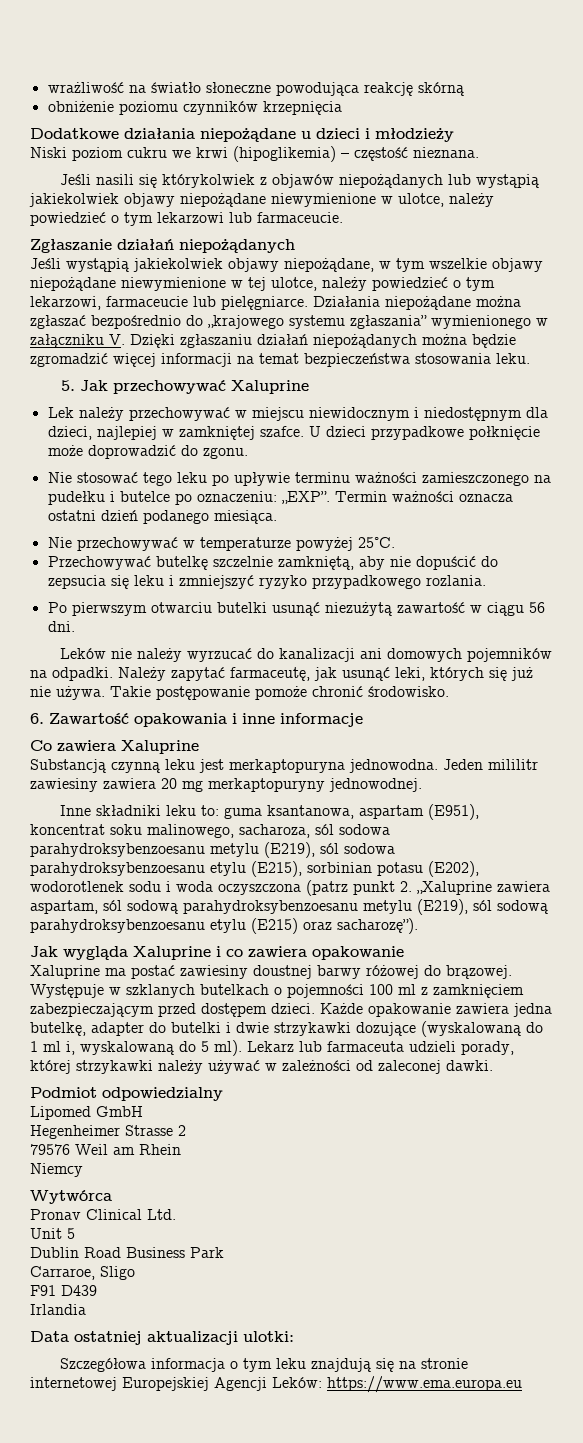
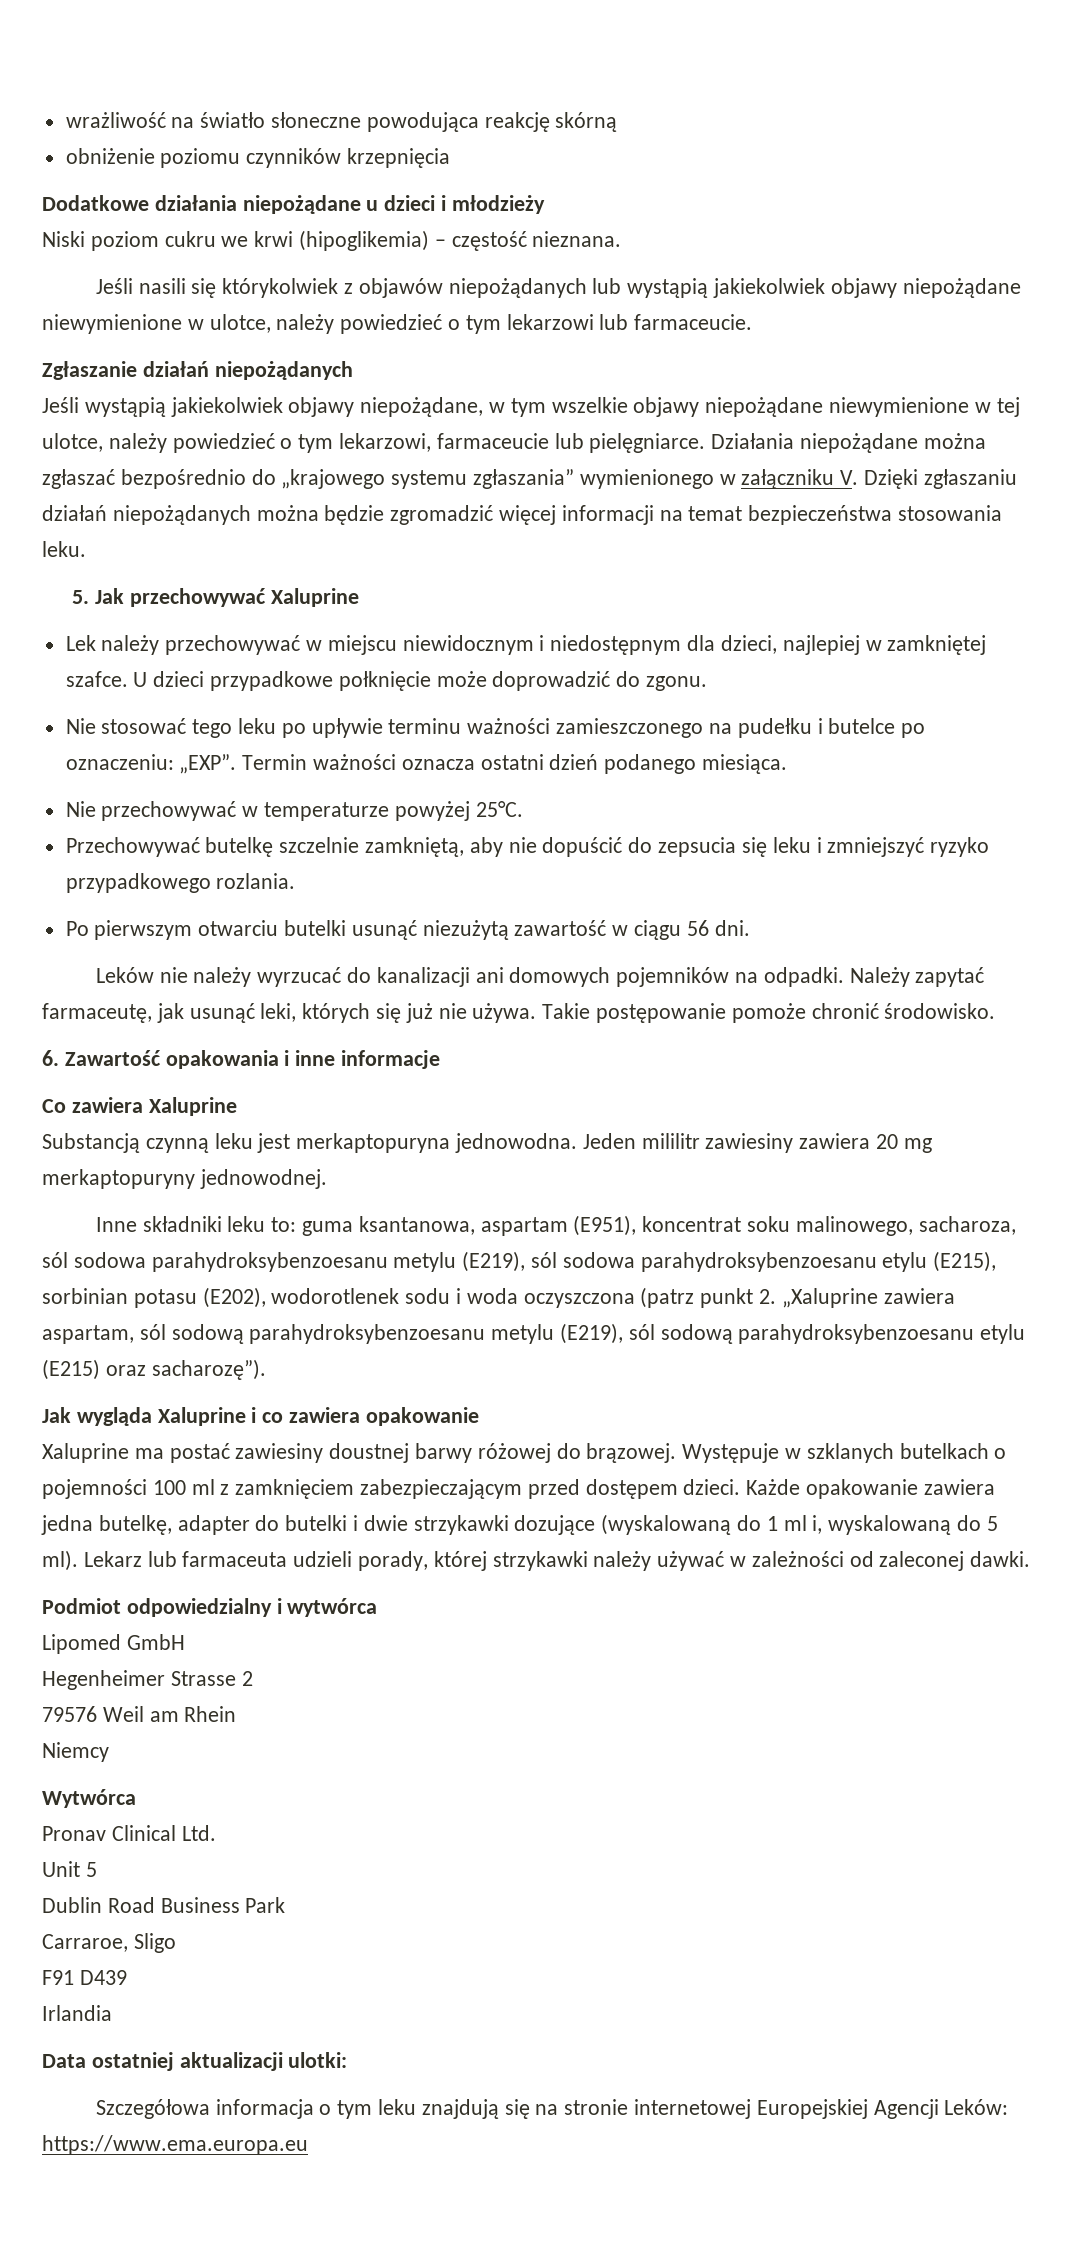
(223, 1094) none -> [276,1598,378,1617] i wytwórca

